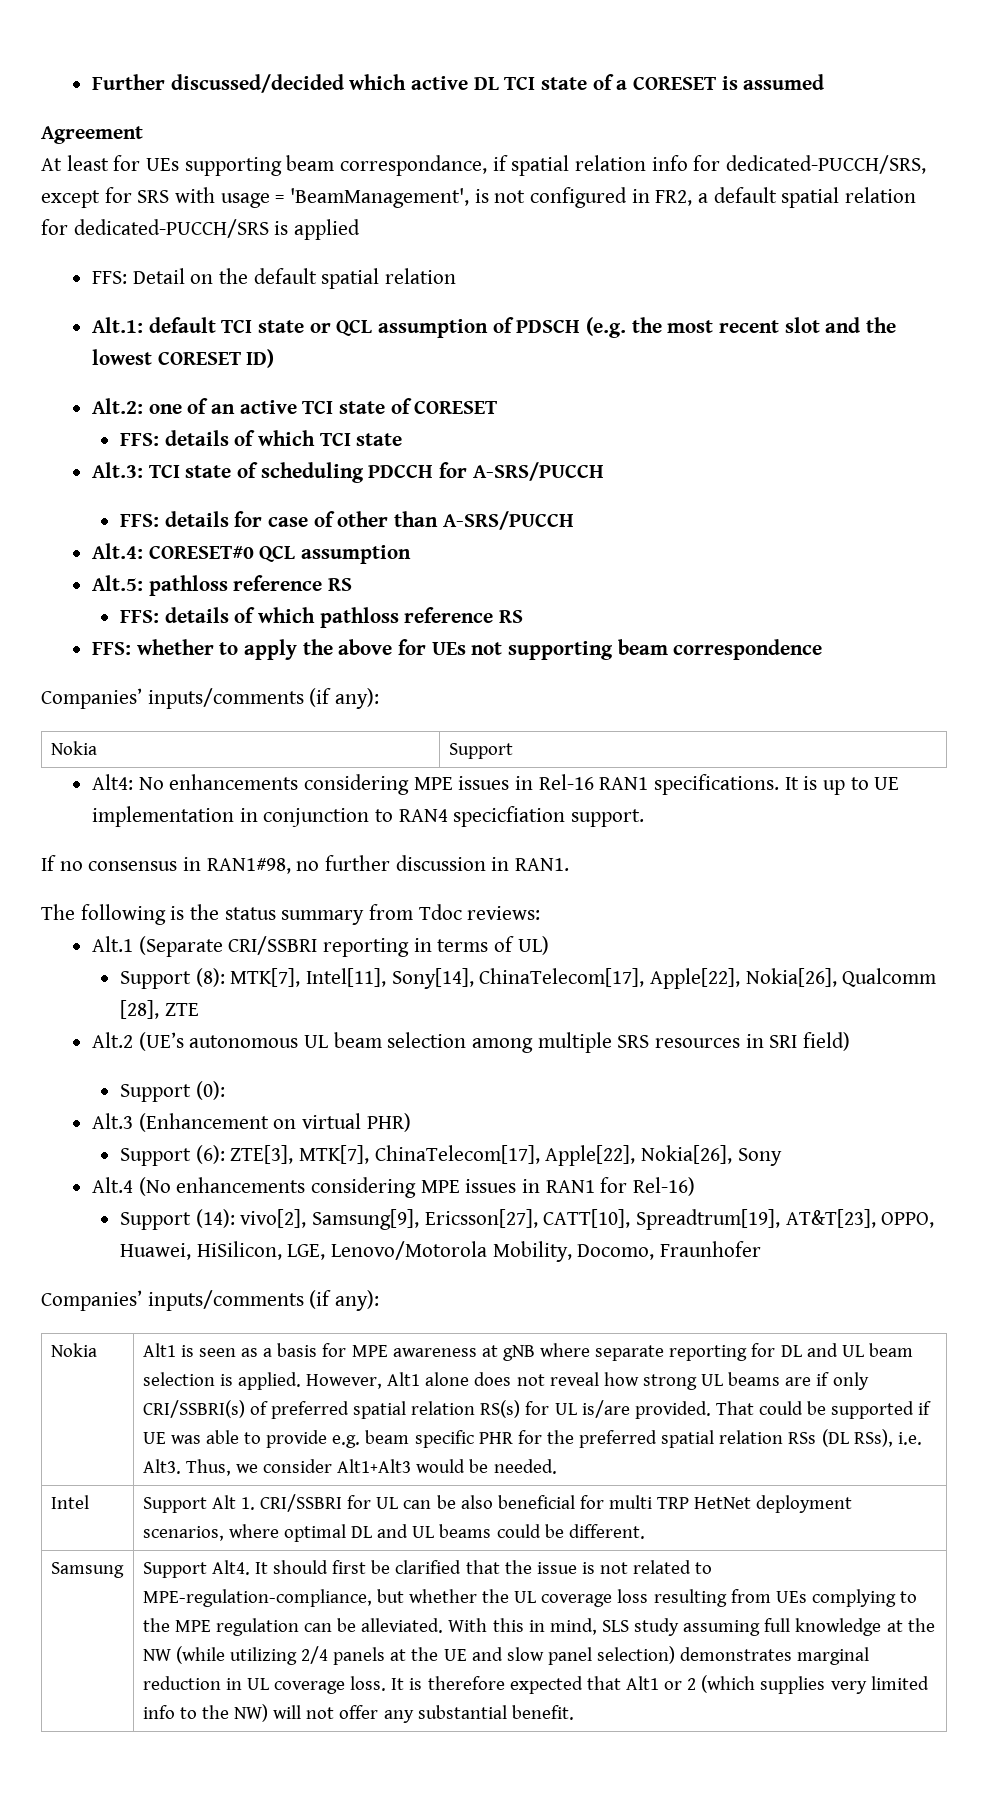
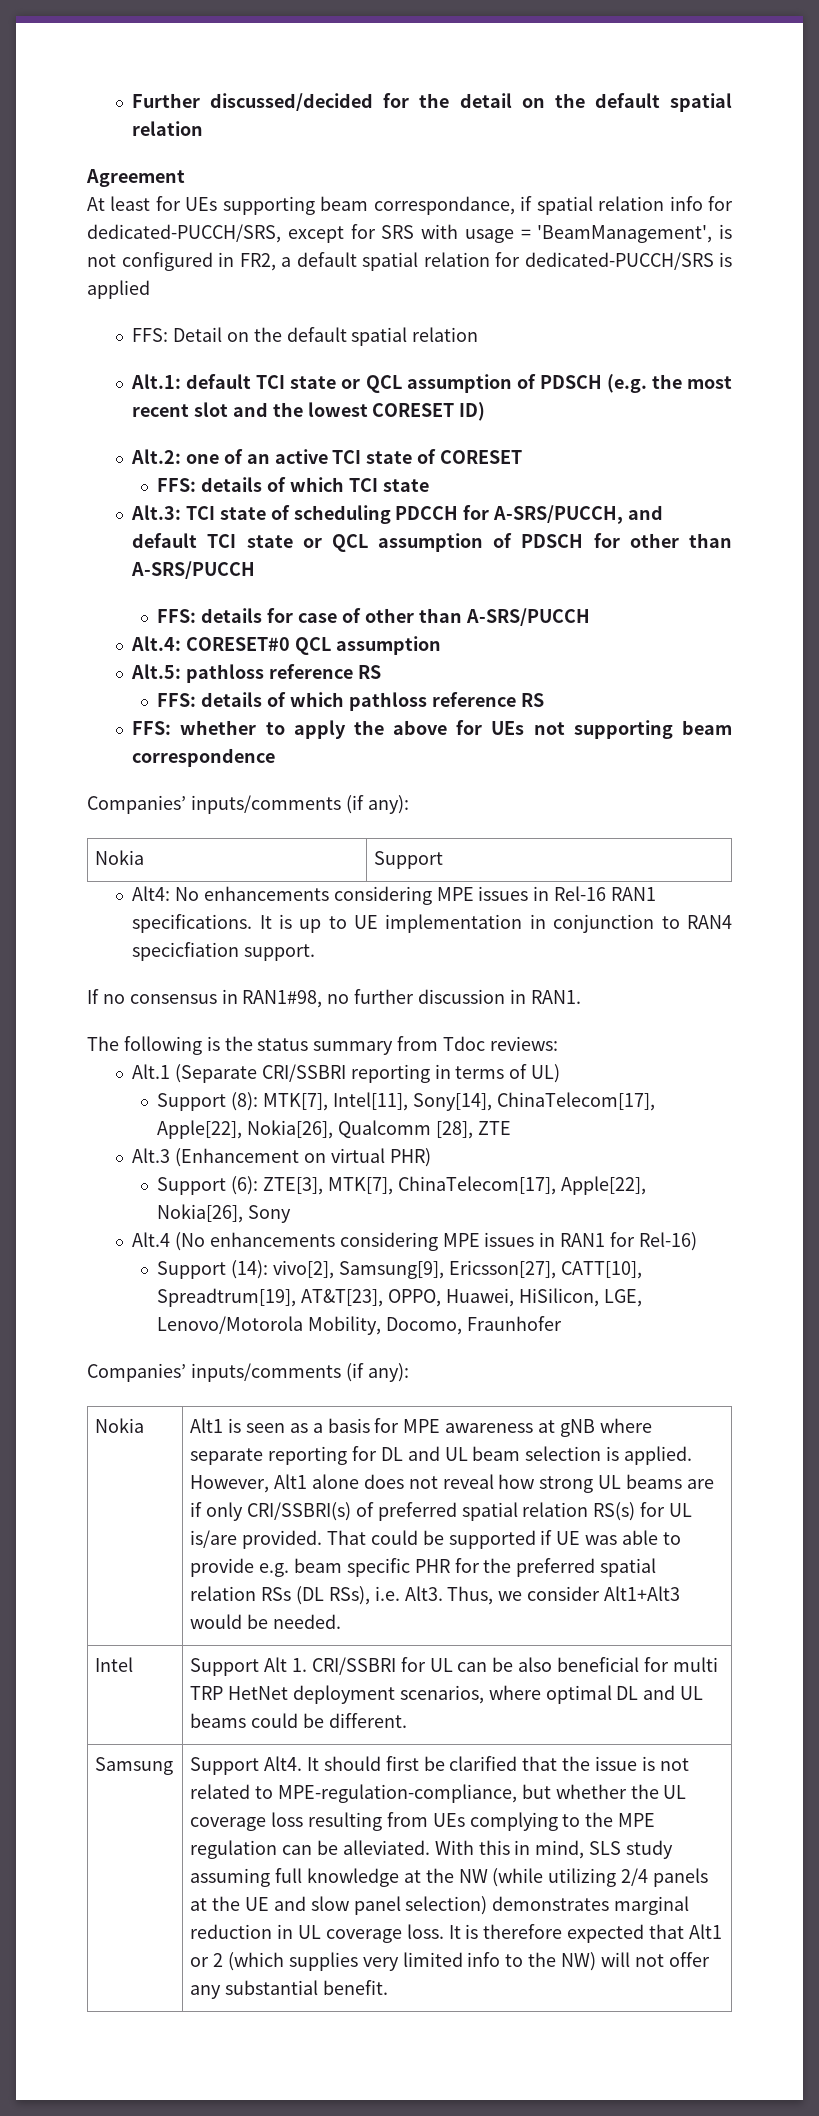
[349,74,825,90] which active DL TCI state of a CORESET is assumed -> [383,93,732,112] [132,121,204,136] for the detail on the default spatial relation
(467, 470) none -> [493,505,664,524] [132,533,732,552] A-SRS/PUCCH, and default TCI state or QCL assumption of PDSCH for other than
[91,1032,851,1053] [119,1081,225,1102] // Alt.2 (UE’s autonomous UL beam selection among multiple SRS resources in SRI field) // Support (0): -> (511, 1128) none

